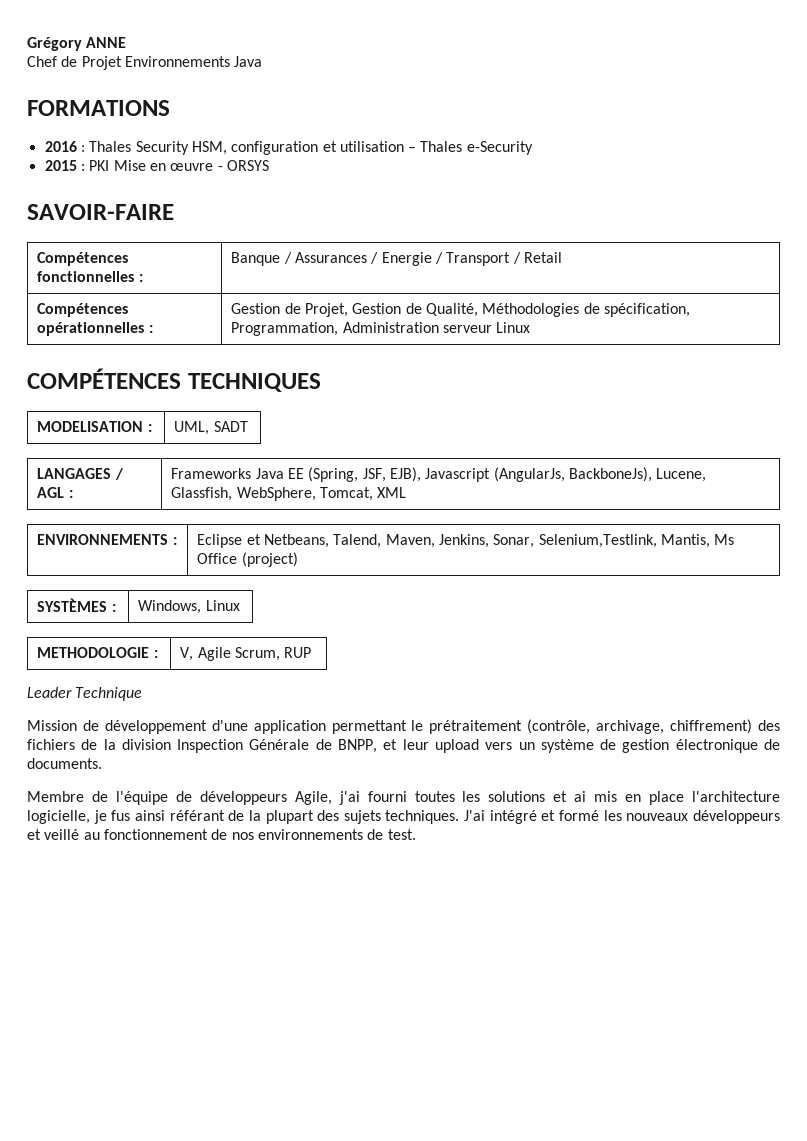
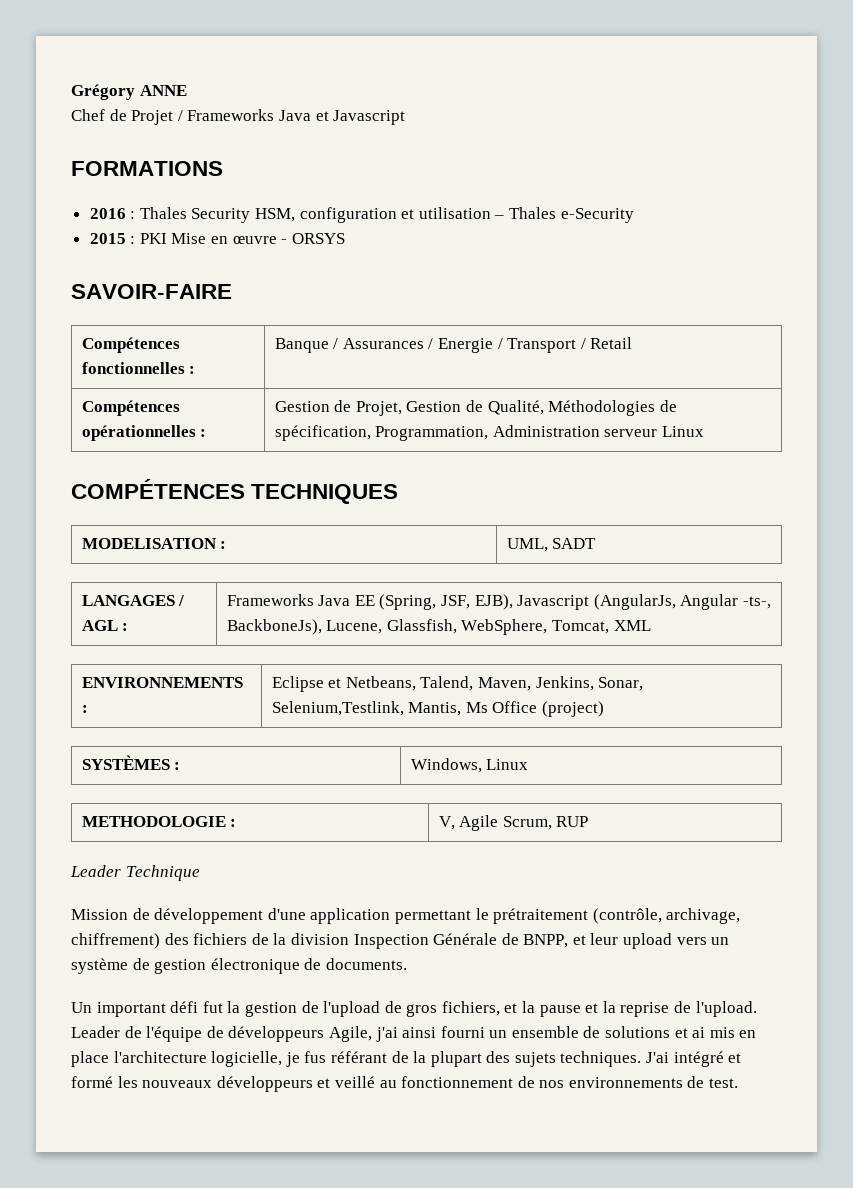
[124,56,263,67] Environnements Java -> [177,109,406,125] / Frameworks Java et Javascript
(565, 474) none -> [680,594,771,610] Angular -ts-,
[27,791,84,802] Membre -> [71,1001,757,1017] [71,1026,120,1038] Un important défi fut la gestion de l'upload de gros fichiers, et la pause et la reprise de l'upload. Leader
[367,791,481,802] fourni toutes les -> [402,1026,601,1038] ainsi fourni un ensemble de
[134,810,165,821] ainsi -> (327, 1057) none

